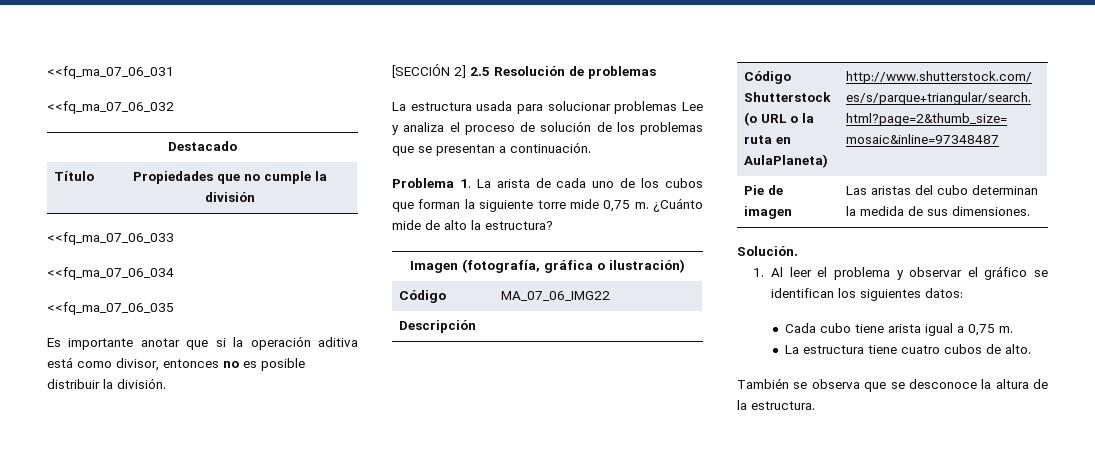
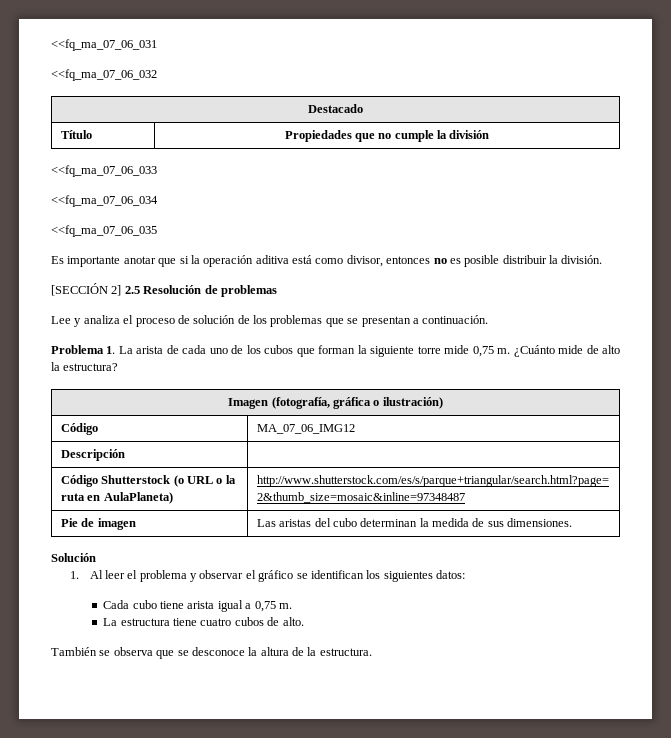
[392,101,678,114] La estructura usada para solucionar problemas -> (277, 291) none
[501,291,611,301] MA_07_06_IMG22 -> [256,424,355,434] MA_07_06_IMG12
[737,246,798,256] Solución. -> [51,553,96,562] Solución

